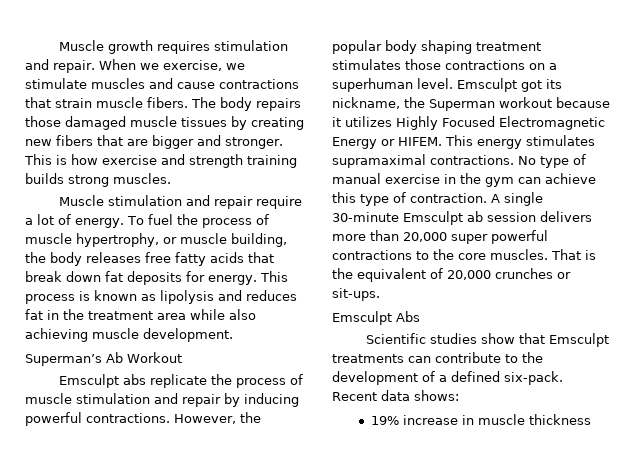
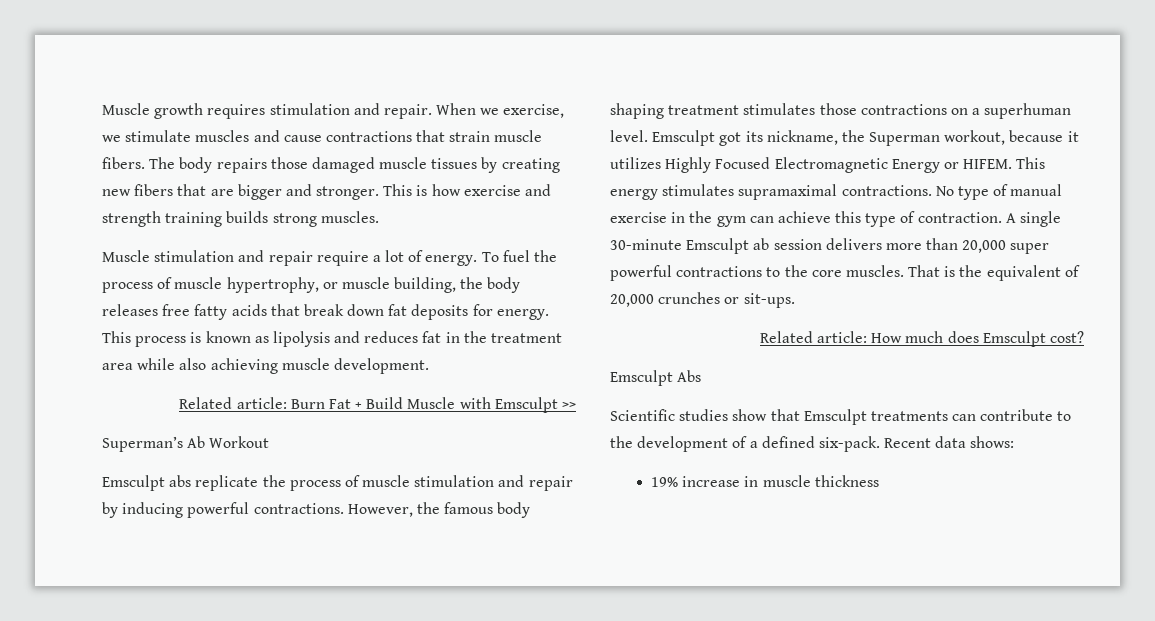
(233, 335) none -> [179,397,576,413] // Related article: Burn Fat + Build Muscle with Emsculpt >>
[332,40,382,54] popular -> [444,502,494,514] famous
[499,97,552,108] workout -> [944,130,1006,145] workout,
(380, 294) none -> [759,331,1084,347] // Related article: How much does Emsculpt cost?

